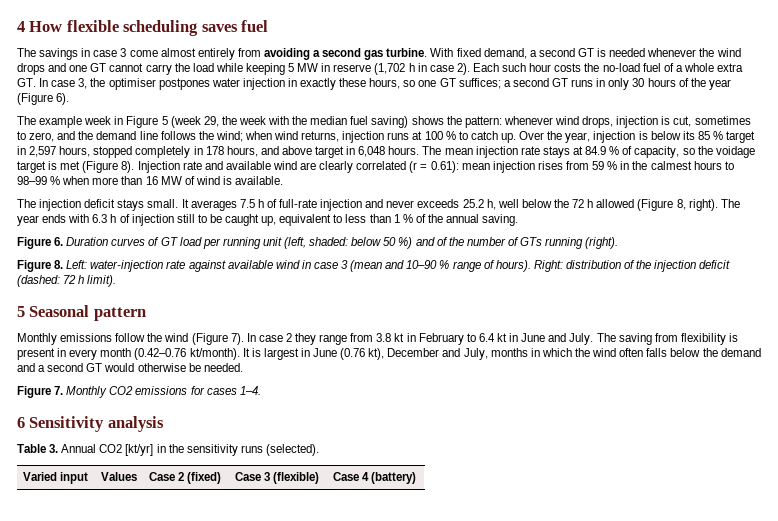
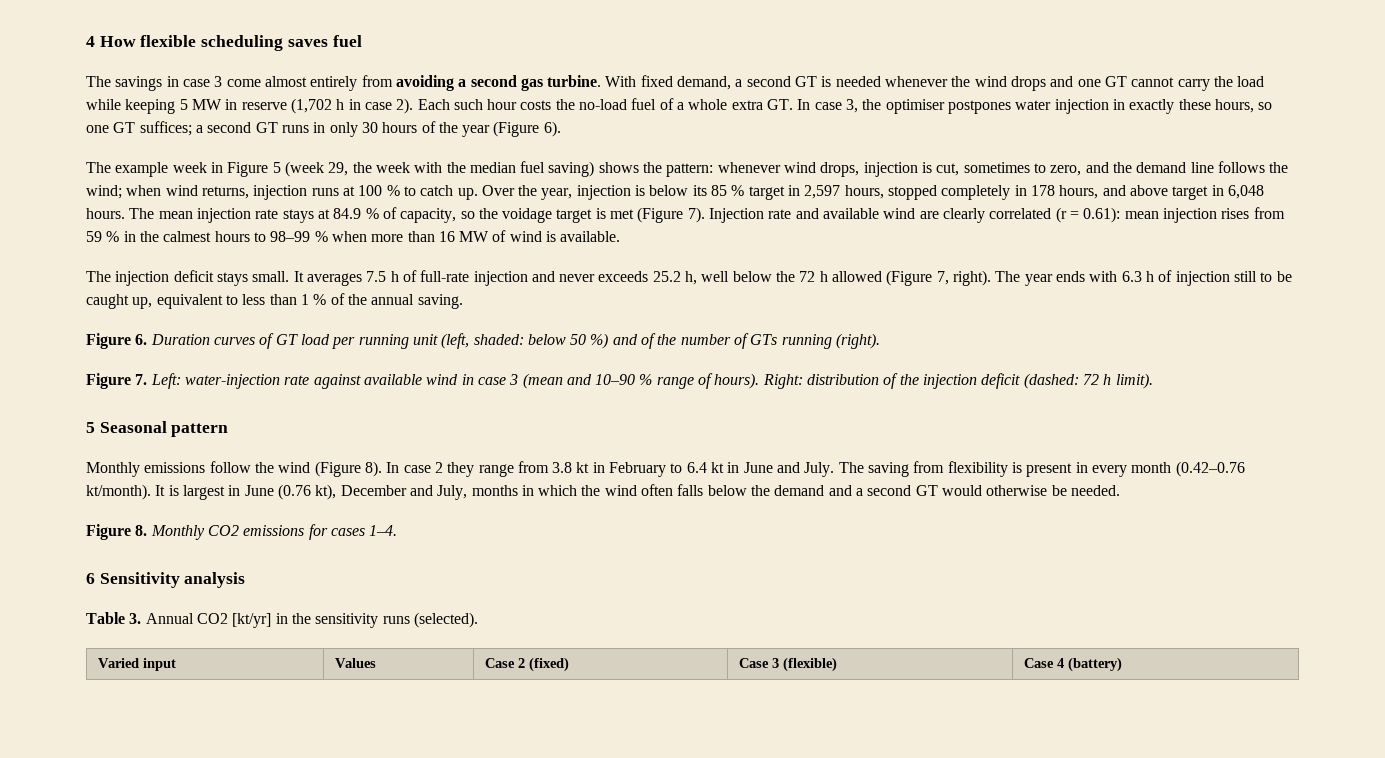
[121,161,135,173] 8). -> [687,207,705,223] 7).
[676,199,686,210] 8, -> [936,271,949,285] 7,
[54,260,64,269] 8. -> [135,374,148,385] 7.
[230,333,244,345] 7). -> [364,461,382,477] 8).
[54,386,64,395] 7. -> [135,525,148,536] 8.

